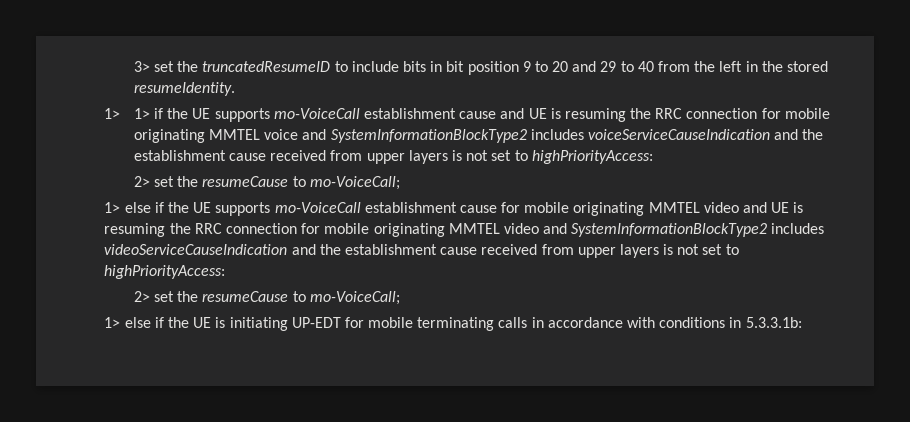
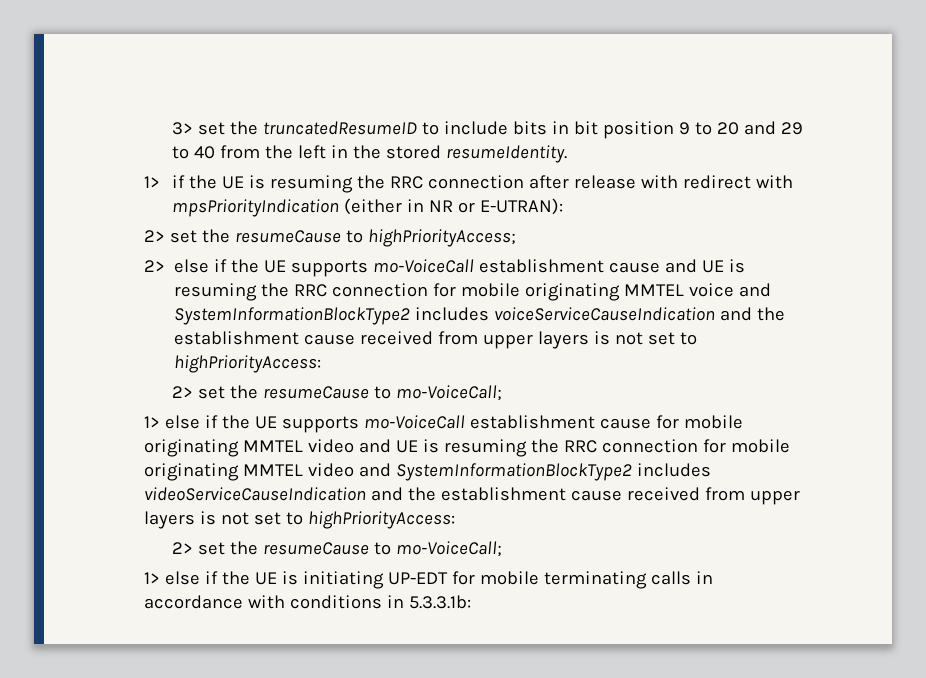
[133,108,150,119] 1> -> [172,175,793,193] [172,198,564,217] [144,229,517,247] [144,259,210,273] if the UE is resuming the RRC connection after release with redirect with mpsPriorityIndication (either in NR or E-UTRAN): // 2> set the resumeCause to highPriorityAccess; // 2> else

